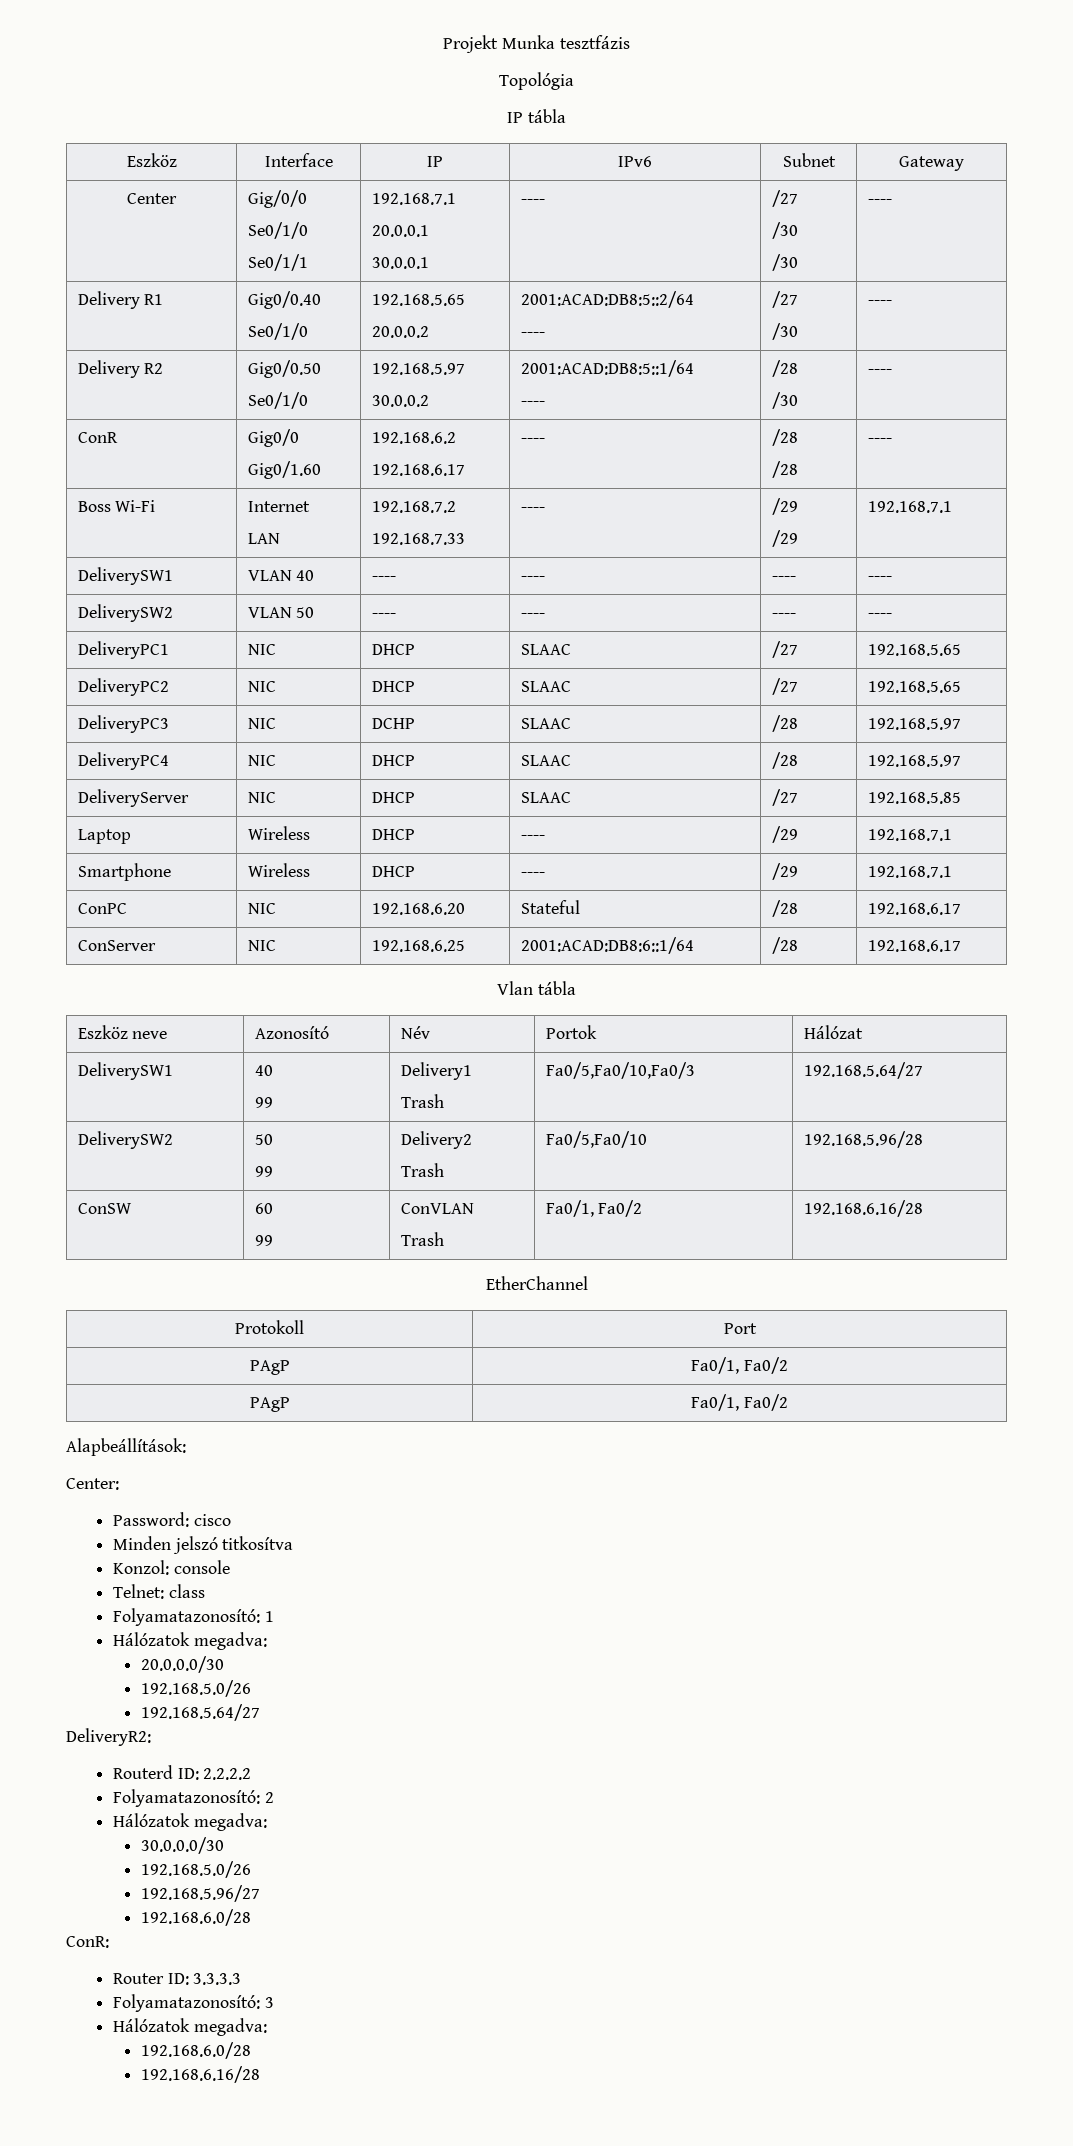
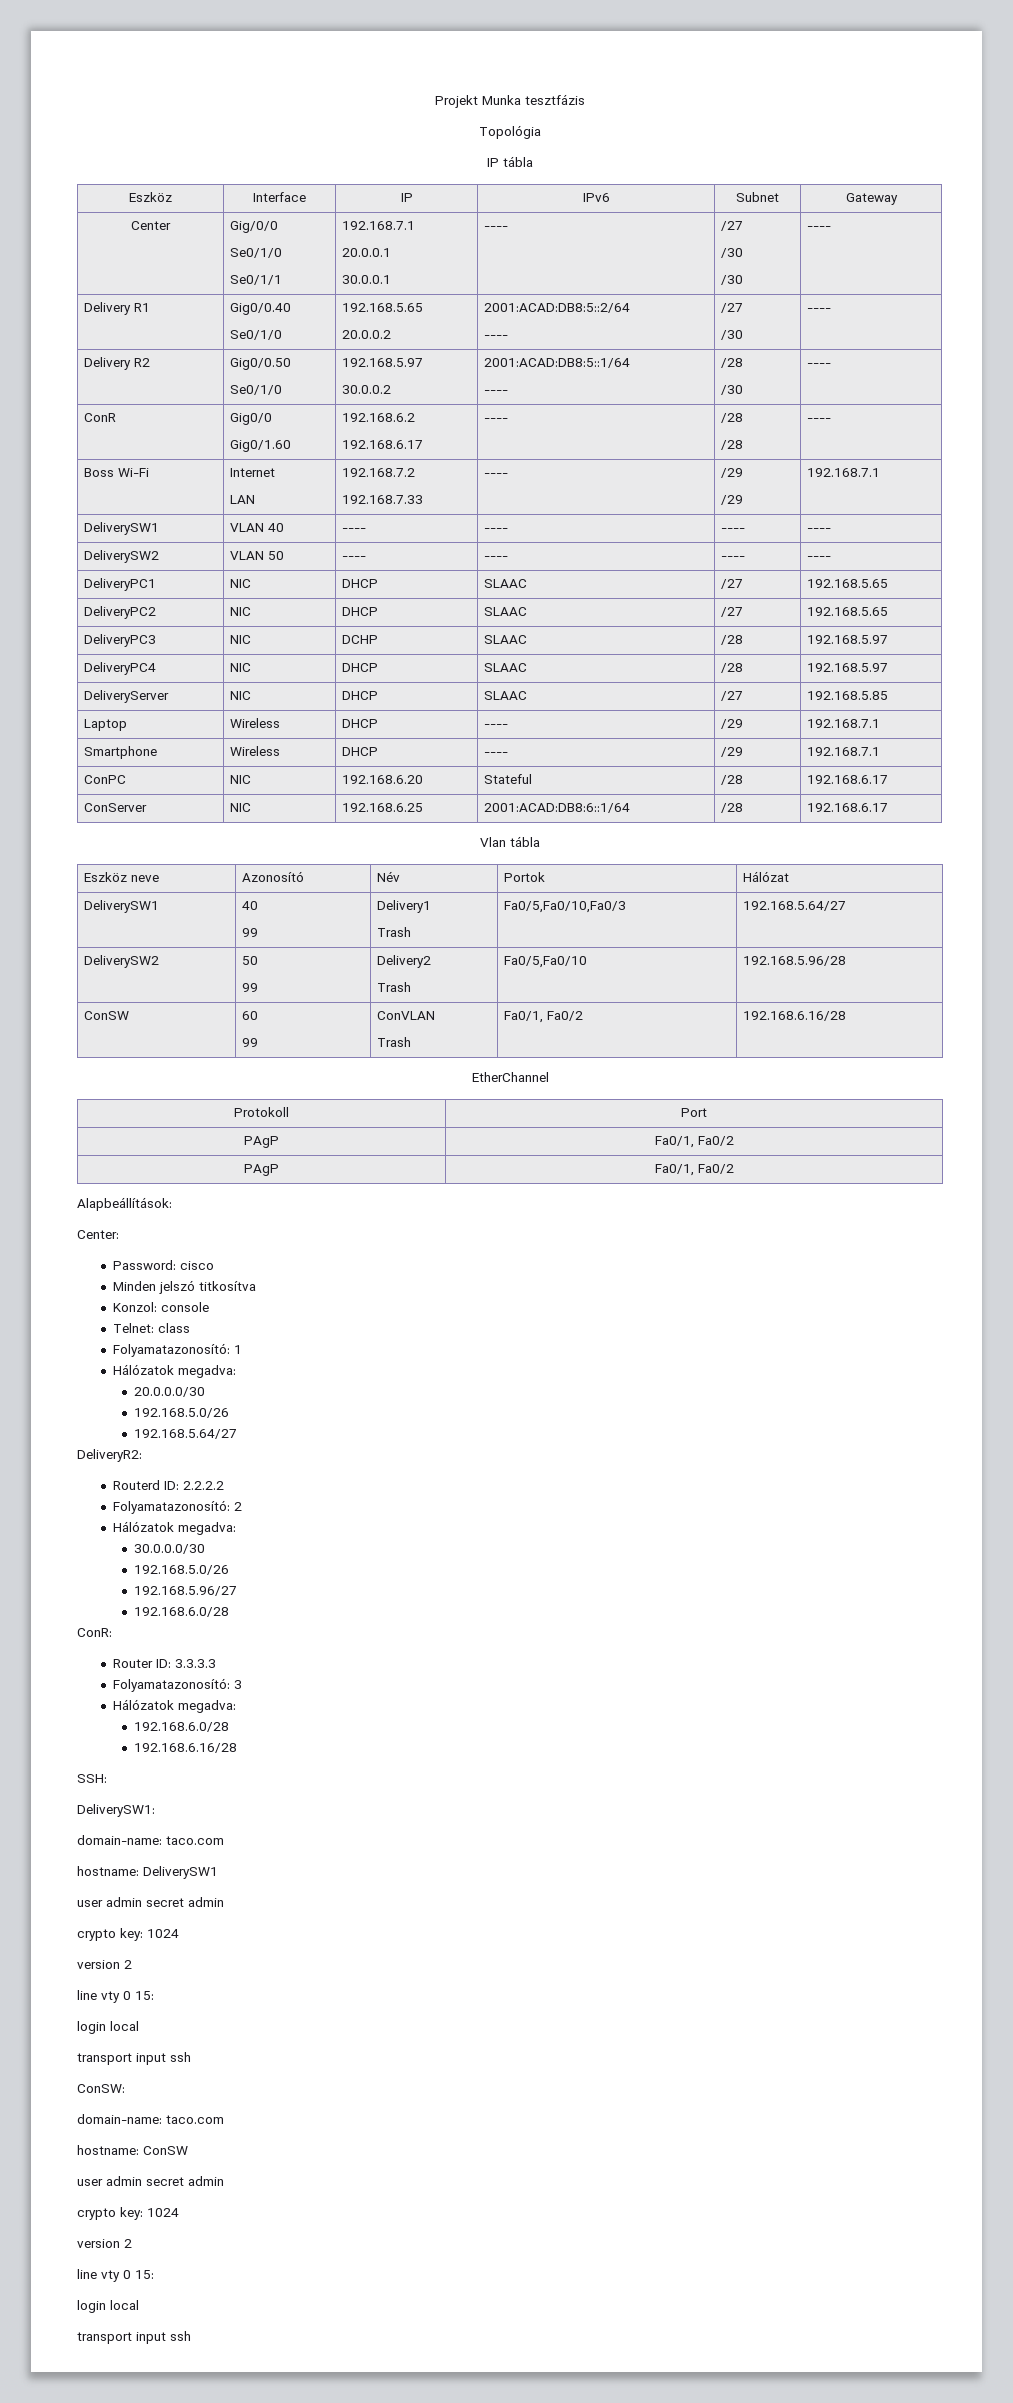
(260, 2074) none -> [77,1774,107,1783] [77,1804,155,1817] [77,1835,224,1845] [77,1866,218,1879] [77,1897,224,1907] [77,1928,179,1941] [77,1960,132,1969] [77,1990,154,2003] [77,2021,139,2034] [77,2052,191,2065] [77,2084,125,2093] [77,2114,224,2124] [77,2145,188,2155] [77,2176,224,2186] [77,2207,179,2220] [77,2239,132,2248] [77,2269,154,2282] [77,2300,139,2313] [77,2331,191,2344] // SSH: // DeliverySW1: // domain-name: taco.com // hostname: DeliverySW1 // user admin secret admin // crypto key: 1024 // version 2 // line vty 0 15: // login local // transport input ssh // ConSW: // domain-name: taco.com // hostname: ConSW // user admin secret admin // crypto key: 1024 // version 2 // line vty 0 15: // login local // transport input ssh

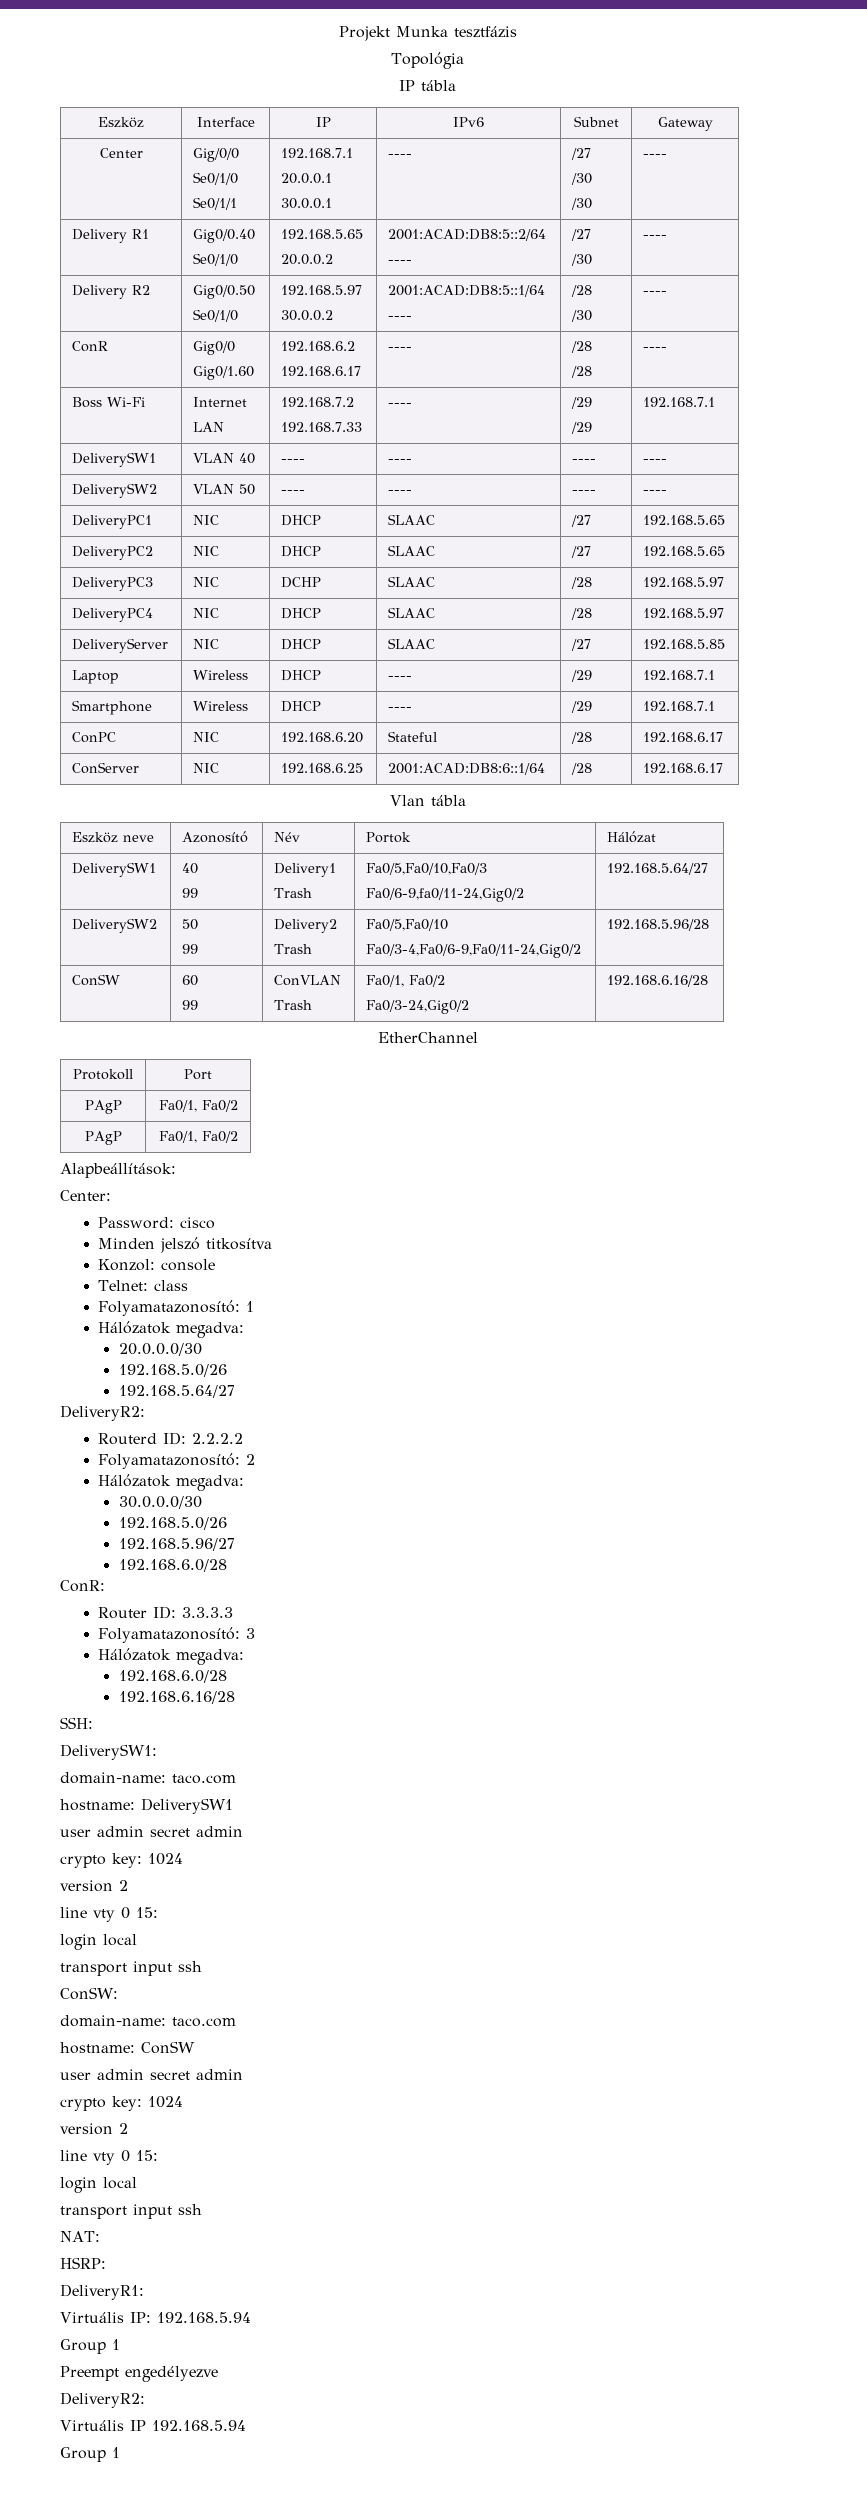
(627, 907) none -> [366,888,525,902] // Fa0/6-9,fa0/11-24,Gig0/2
(588, 962) none -> [366,944,582,958] // Fa0/3-4,Fa0/6-9,Fa0/11-24,Gig0/2
(584, 1016) none -> [366,1000,470,1014] // Fa0/3-24,Gig0/2
(191, 2336) none -> [60,2231,100,2242] [60,2257,106,2269] [60,2284,144,2300] [60,2312,251,2323] [60,2339,120,2354] [60,2366,218,2382] [60,2392,145,2408] [60,2420,246,2431] [60,2447,120,2462] // NAT: // HSRP: // DeliveryR1: // Virtuális IP: 192.168.5.94 // Group 1 // Preempt engedélyezve // DeliveryR2: // Virtuális IP 192.168.5.94 // Group 1

